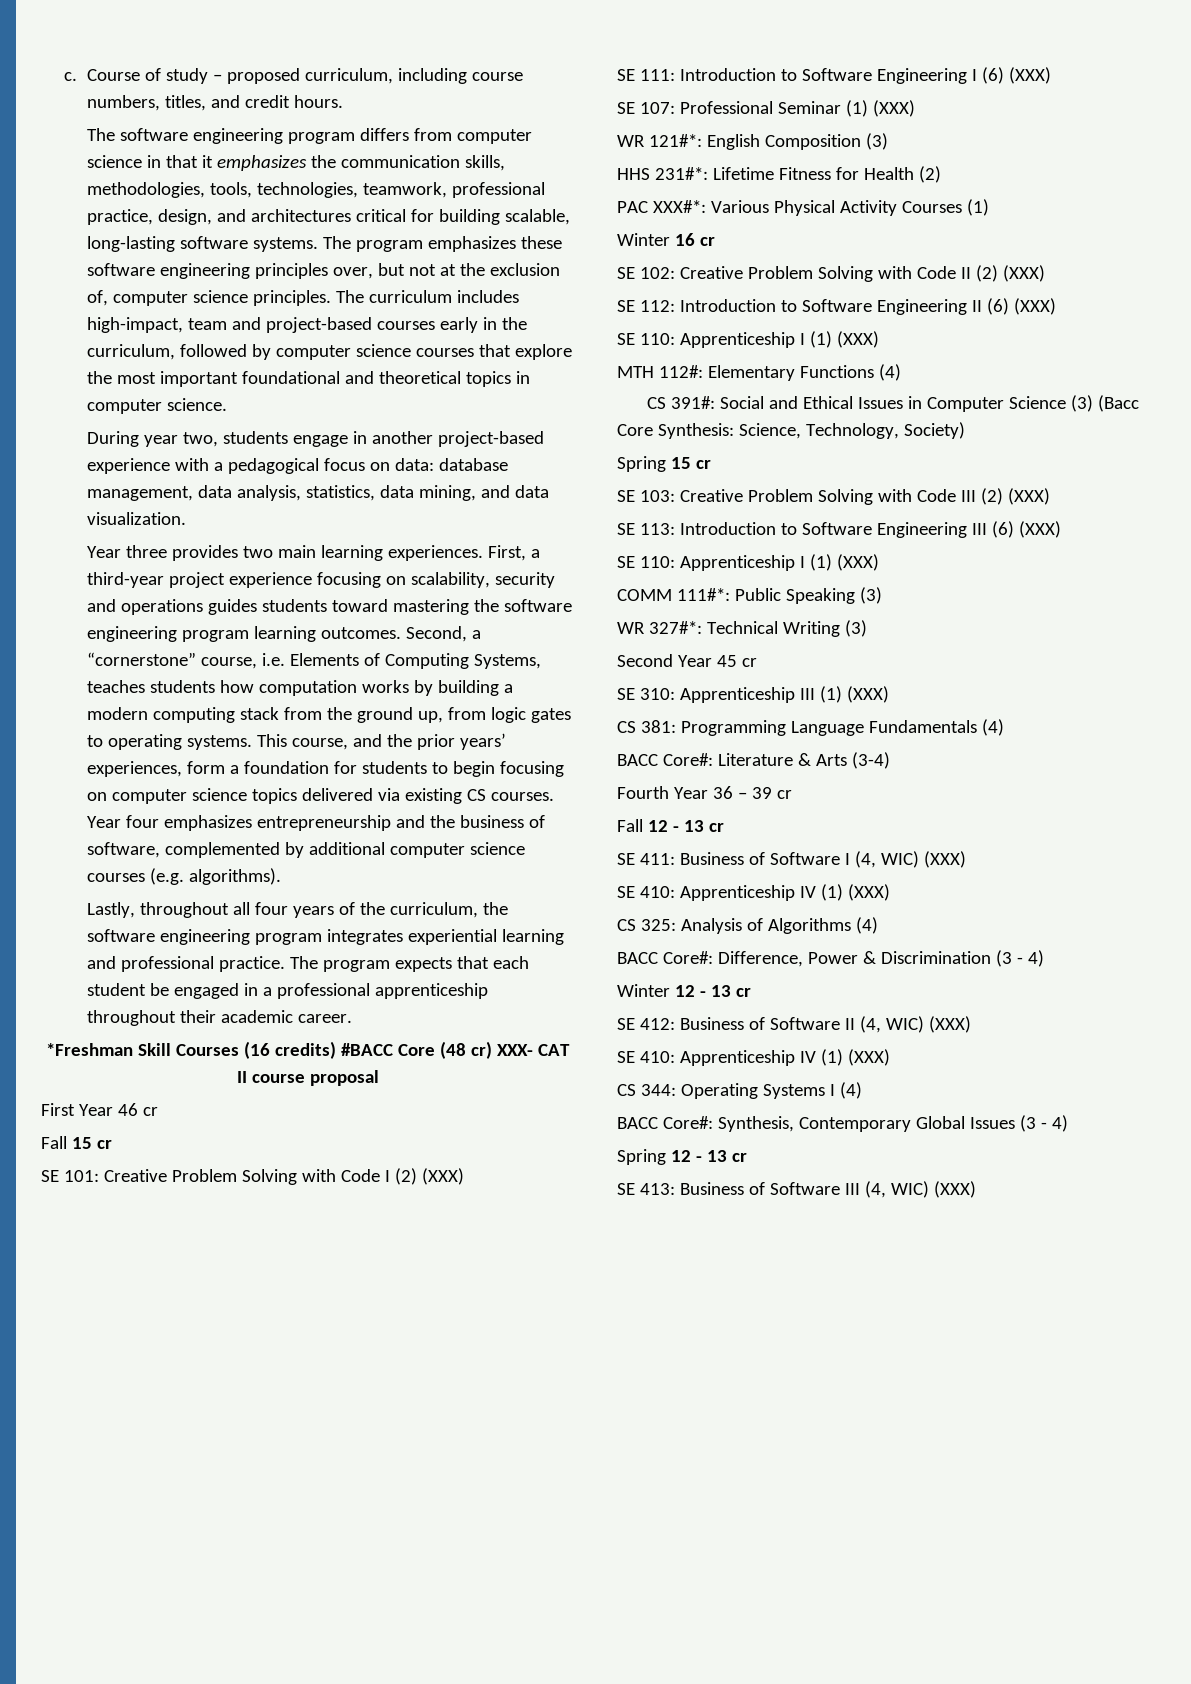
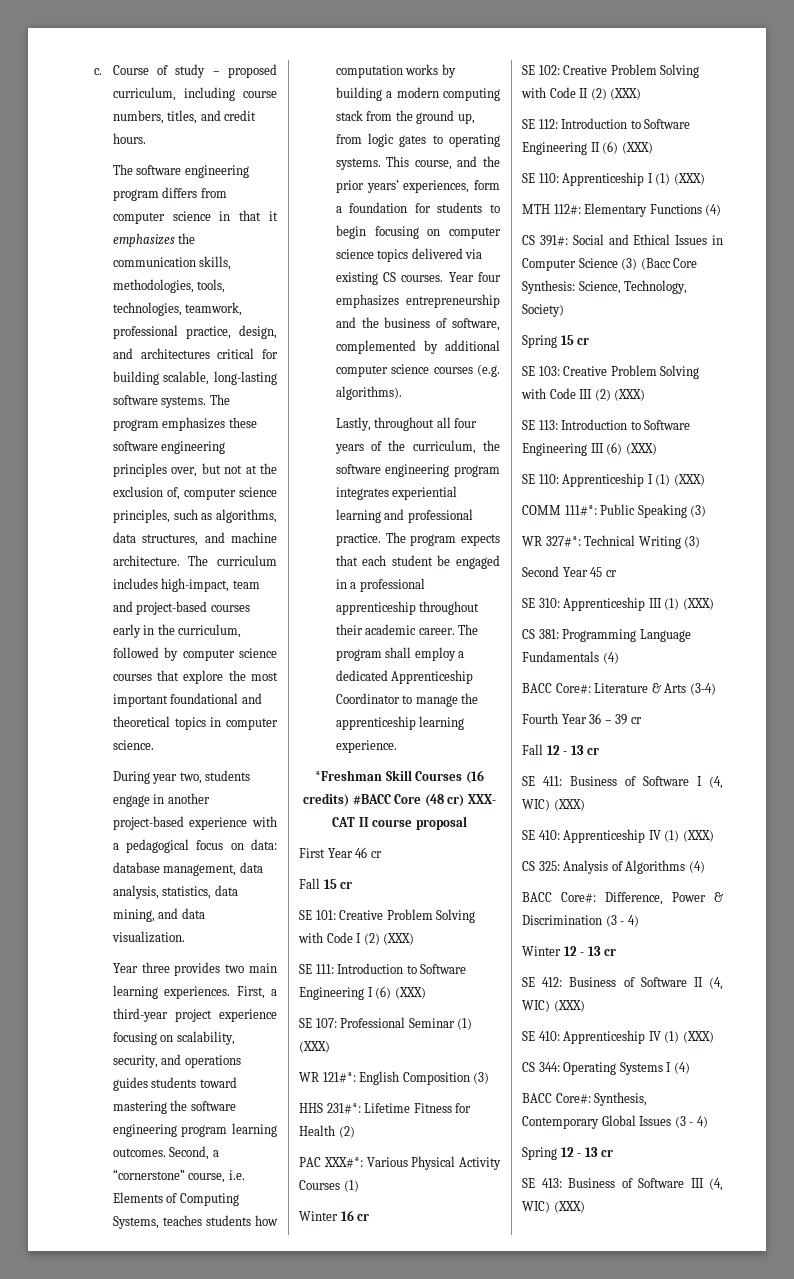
[253,290,332,306] principles. -> [112,509,277,523] [112,532,277,546] [112,555,180,566] principles, such as algorithms, data structures, and machine architecture.
[495,572,556,588] security -> [112,1055,158,1068] security,
(353, 1018) none -> [458,624,479,635] [335,647,465,661] [335,670,474,684] [335,693,479,707] [335,716,465,730] [335,740,397,753] The program shall employ a dedicated Apprenticeship Coordinator to manage the apprenticeship learning experience.

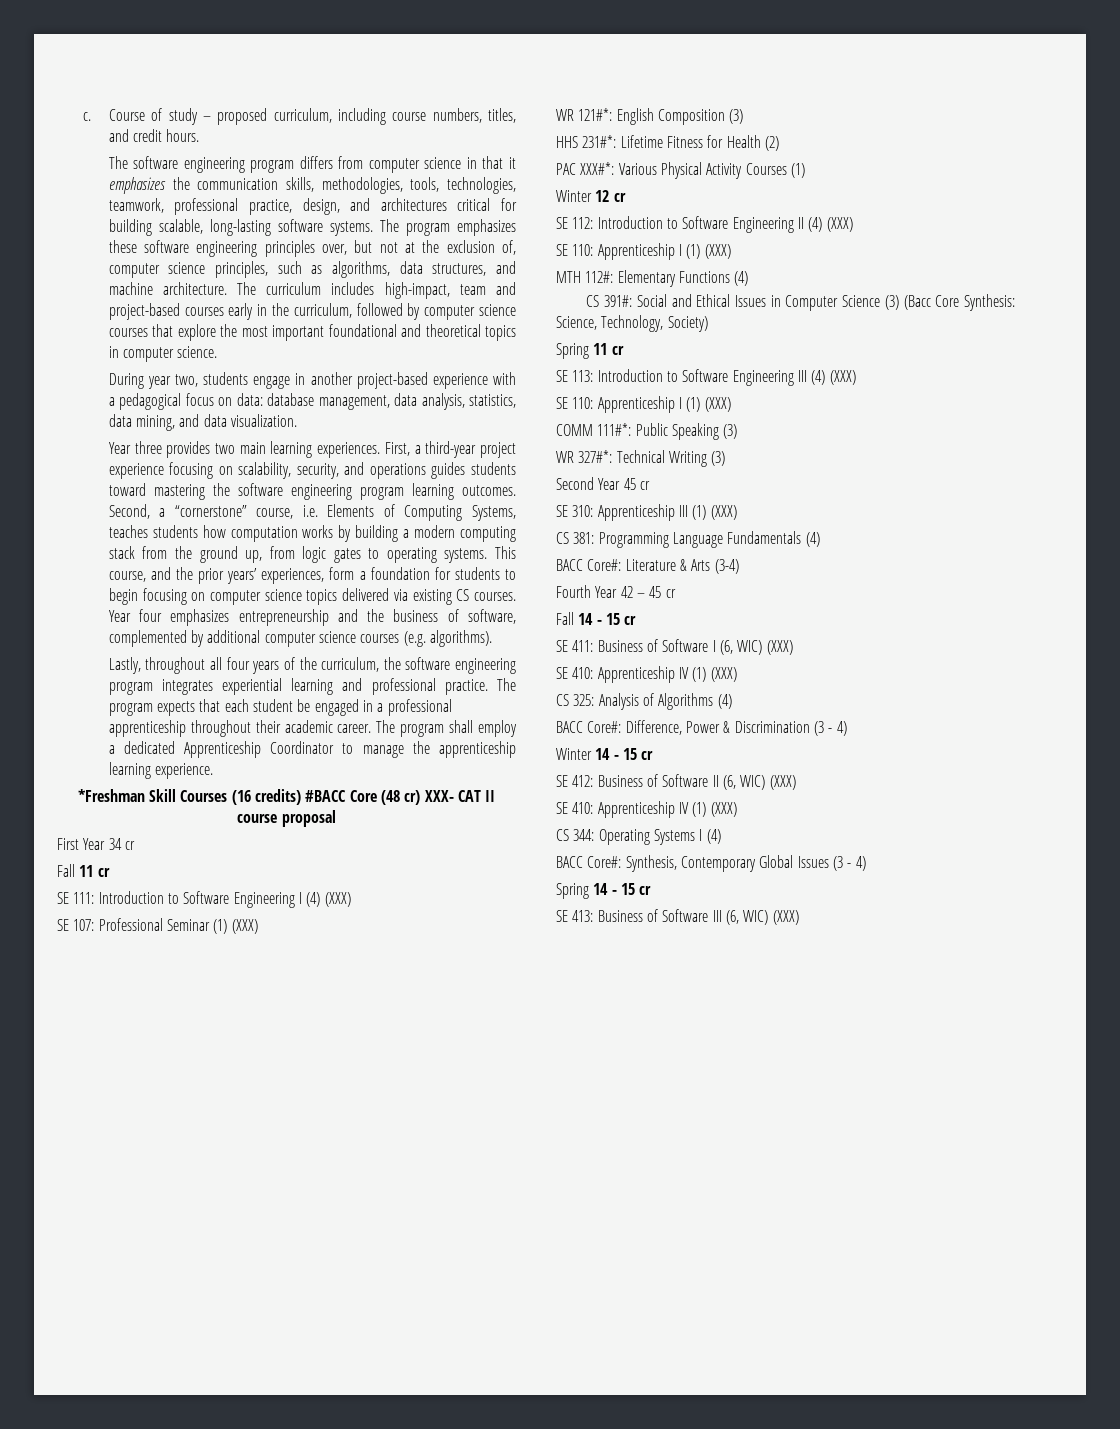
[355,847,382,858] [299,878,353,889] [299,909,476,923] [298,932,415,945] 46 cr // Fall 15 cr // SE 101: Creative Problem Solving with Code I (2) (XXX) -> [108,838,135,850] [57,864,110,877] 34 cr // Fall 11 cr
[375,986,392,999] (6) -> [306,892,321,907] (4)
[340,1210,370,1221] [522,64,700,78] [521,87,642,100] 16 cr // SE 102: Creative Problem Solving with Code II (2) (XXX) -> [595,190,626,202] 12 cr
[602,141,619,154] (6) -> [808,217,823,232] (4)
[560,335,590,345] [522,365,700,379] [521,388,646,401] 15 cr // SE 103: Creative Problem Solving with Code III (2) (XXX) -> [593,343,624,355] 11 cr
[606,442,623,455] (6) -> [811,370,826,385] (4)
[589,713,642,725] [522,744,584,755] 36 – 39 cr // Fall 12 - 13 -> [620,586,676,598] [556,612,620,625] 42 – 45 cr // Fall 14 - 15
[709,776,723,789] (4, -> [719,640,733,655] (6,
[563,946,601,956] 12 - 13 -> [595,748,637,760] 14 - 15
[709,977,723,990] (4, -> [722,775,736,790] (6,
[560,1147,598,1157] 12 - 13 -> [593,883,635,895] 14 - 15
[709,1178,723,1191] (4, -> [725,910,739,925] (6,

